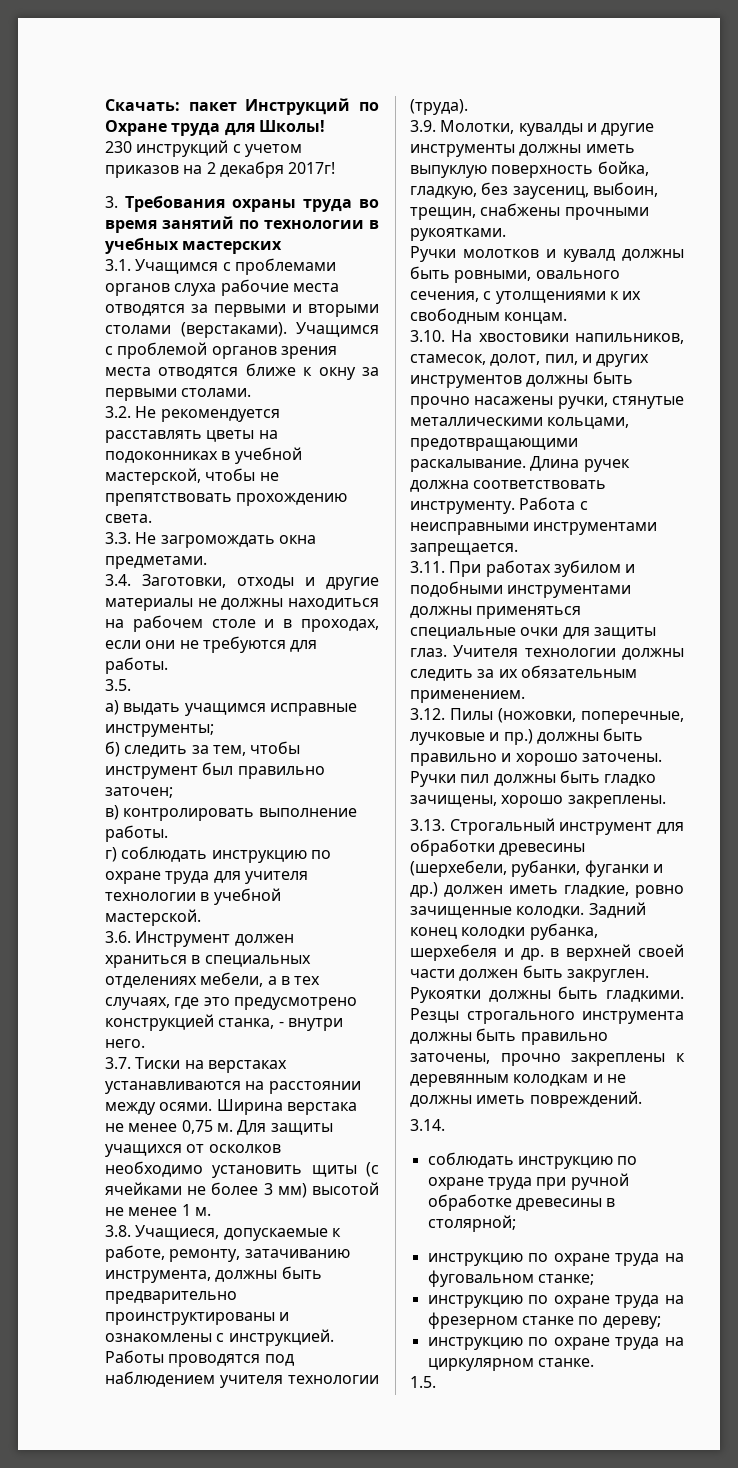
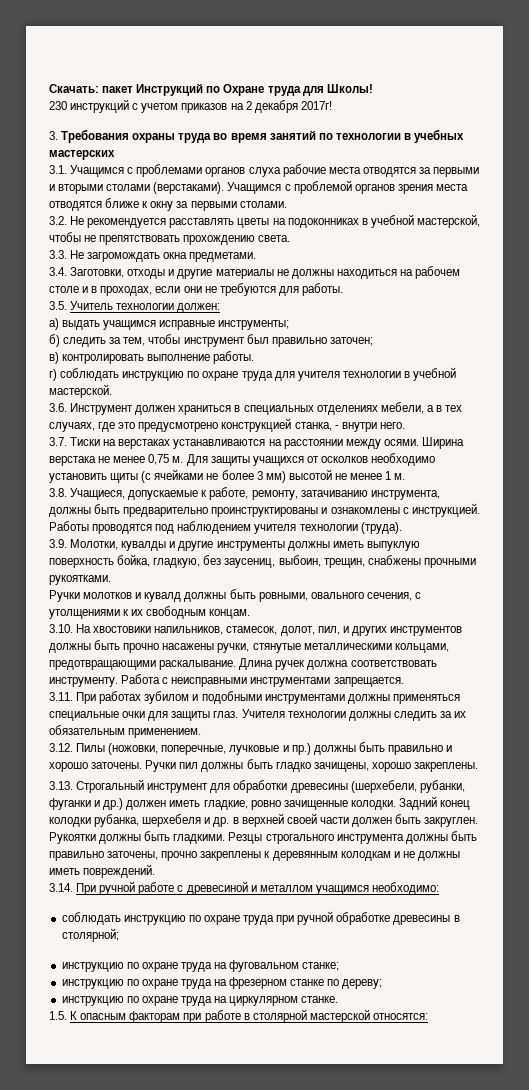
(131, 685) none -> [70,301,221,313] Учитель технологии должен:
(445, 1125) none -> [76,881,439,895] При ручной работе с древесиной и металлом учащимся необходимо:
(436, 1382) none -> [70,1009,428,1023] К опасным факторам при работе в столярной мастерской относятся:

